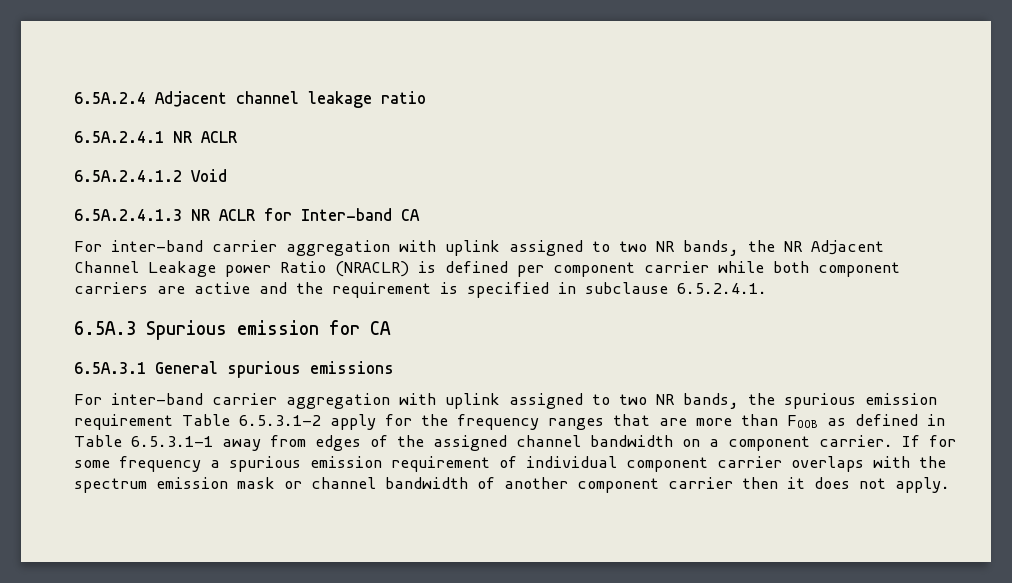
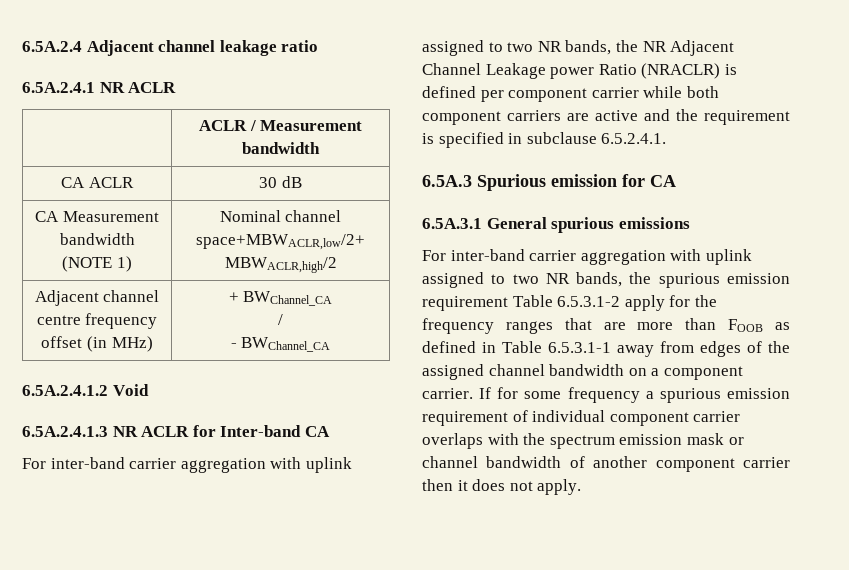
(237, 137) none -> [198,120,363,131] [242,142,320,154] [61,177,134,188] [259,176,302,188] [35,211,159,222] [59,233,135,245] [62,256,132,272] [219,210,342,222] [196,234,365,250] [224,257,337,273] [34,290,160,306] [36,313,158,329] [41,336,153,352] [228,291,333,306] [278,314,283,325] [230,337,331,352] // | ACLR / Measurement bandwidth // CA ACLR | 30 dB // CA Measurement bandwidth // (NOTE 1) | Nominal channel space+MBWACLR,low/2+ MBWACLR,high/2 // Adjacent channel centre frequency offset (in MHz) | + BWChannel_CA // / // - BWChannel_CA

